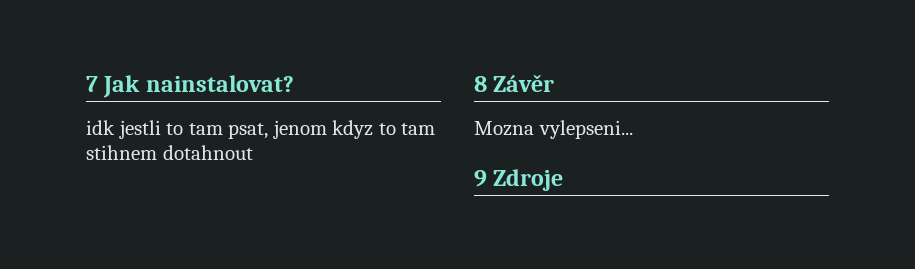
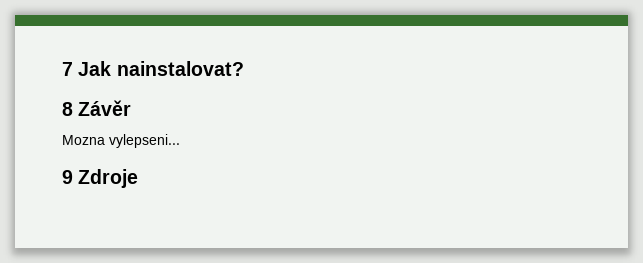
[86,120,436,139] [86,145,253,160] // idk jestli to tam psat, jenom kdyz to tam stihnem dotahnout -> (244, 68) none

